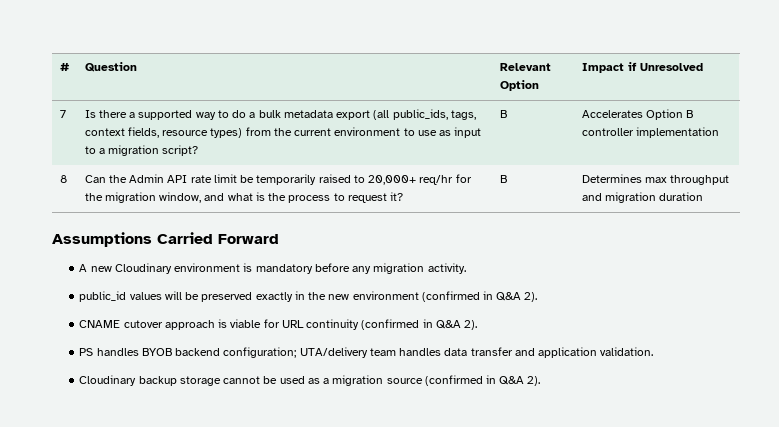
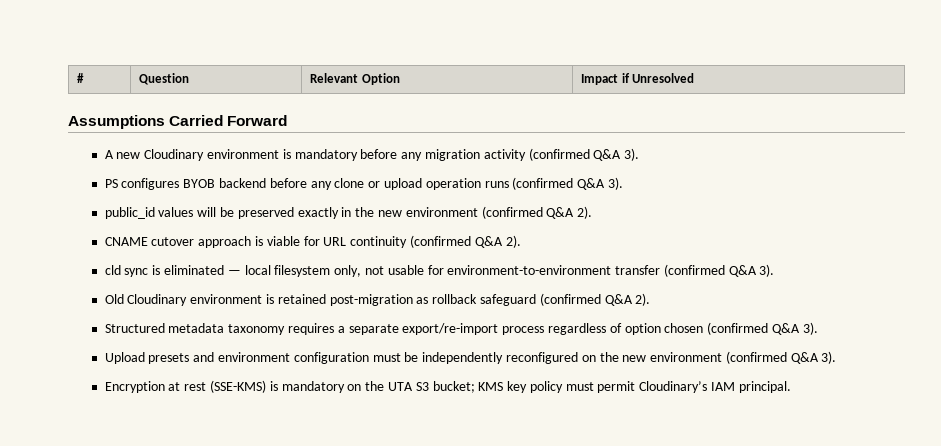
[59,110,66,118] [84,109,476,120] [84,127,482,138] [84,145,199,156] [499,110,507,118] [581,109,694,120] [581,127,719,138] [59,175,67,183] [84,174,472,185] [84,192,404,203] [499,175,507,183] [581,174,730,185] [581,192,704,203] // 7 | Is there a supported way to do a bulk metadata export (all public_ids, tags, context fields, resource types) from the current environment to use as input to a migration script? | B | Accelerates Option B controller implementation // 8 | Can the Admin API rate limit be temporarily raised to 20,000+ req/hr for the migration window, and what is the process to request it? | B | Determines max throughput and migration duration -> (694, 78) none
[427,263,466,274] activity. -> [483,148,640,161] [104,177,623,190] activity (confirmed Q&A 3). // PS configures BYOB backend before any clone or upload operation runs (confirmed Q&A 3).
[483,291,494,300] in -> (543, 212) none
[422,319,478,330] [79,347,654,358] [79,375,541,386] in Q&A 2). // PS handles BYOB backend configuration; UTA/delivery team handles data transfer and application validation. // Cloudinary backup storage cannot be used as a migration source (confirmed in Q&A 2). -> [474,235,521,248] [104,264,775,277] [104,293,651,306] [104,322,818,335] [104,351,837,364] [104,380,791,393] Q&A 2). // cld sync is eliminated — local filesystem only, not usable for environment-to-environment transfer (confirmed Q&A 3). // Old Cloudinary environment is retained post-migration as rollback safeguard (confirmed Q&A 2). // Structured metadata taxonomy requires a separate export/re-import process regardless of option chosen (confirmed Q&A 3). // Upload presets and environment configuration must be independently reconfigured on the new environment (confirmed Q&A 3). // Encryption at rest (SSE-KMS) is mandatory on the UTA S3 bucket; KMS key policy must permit Cloudinary’s IAM principal.

